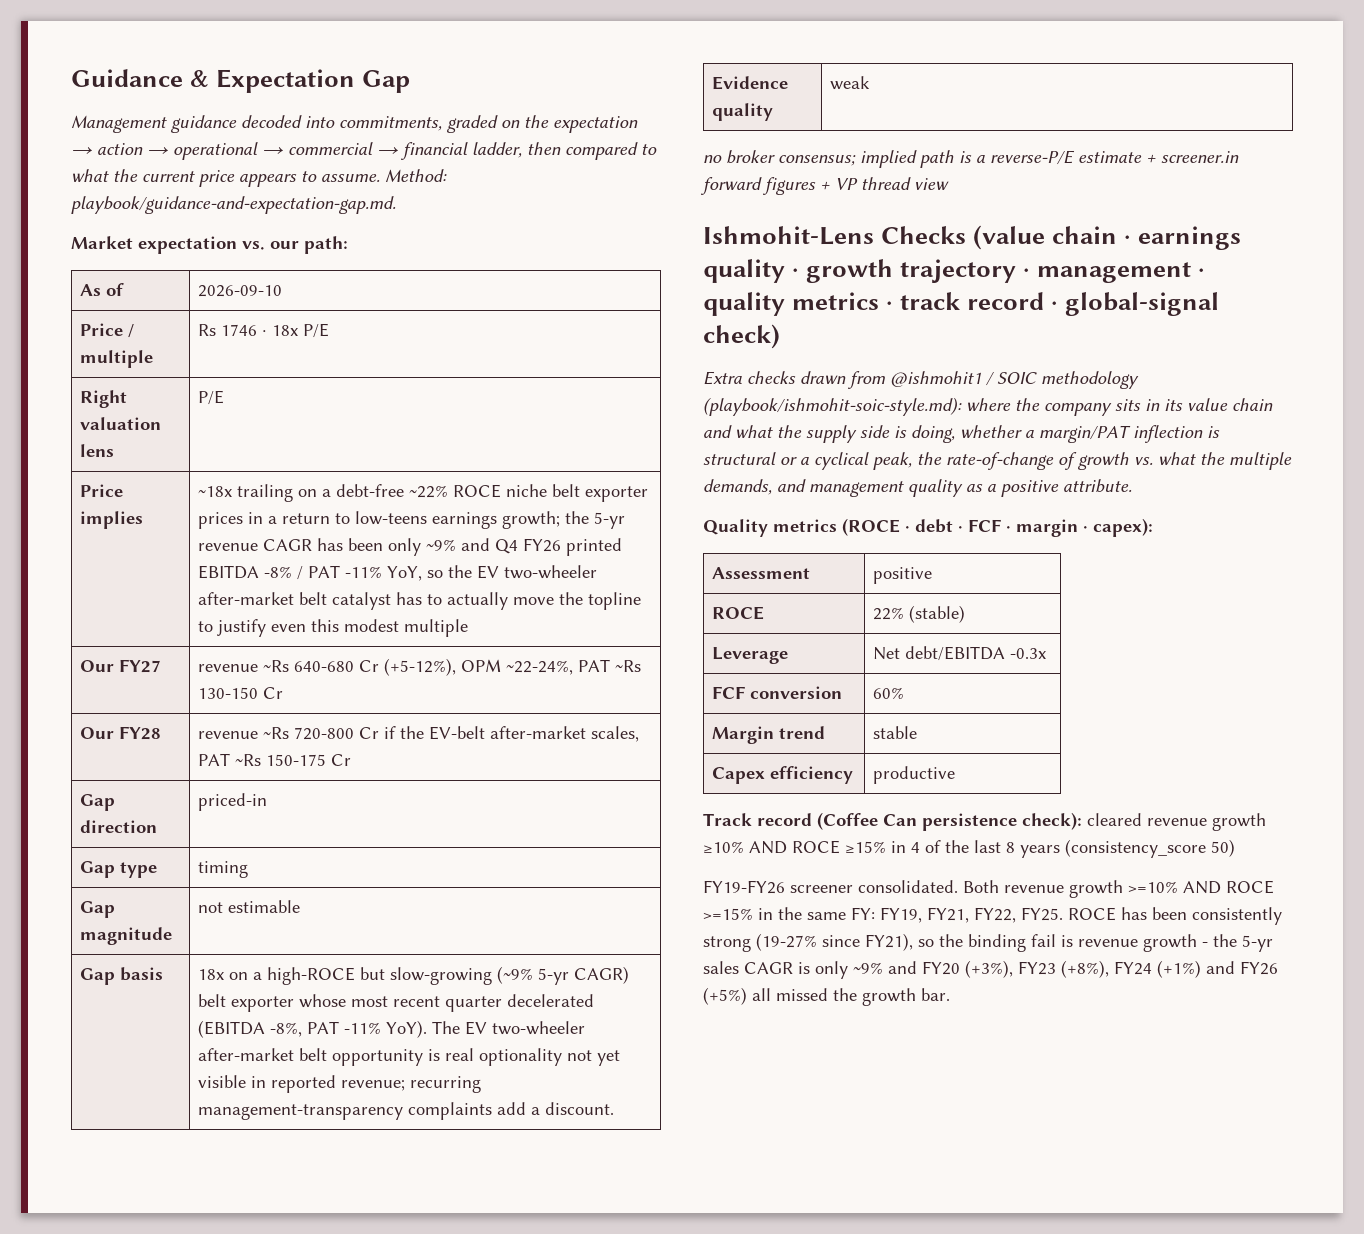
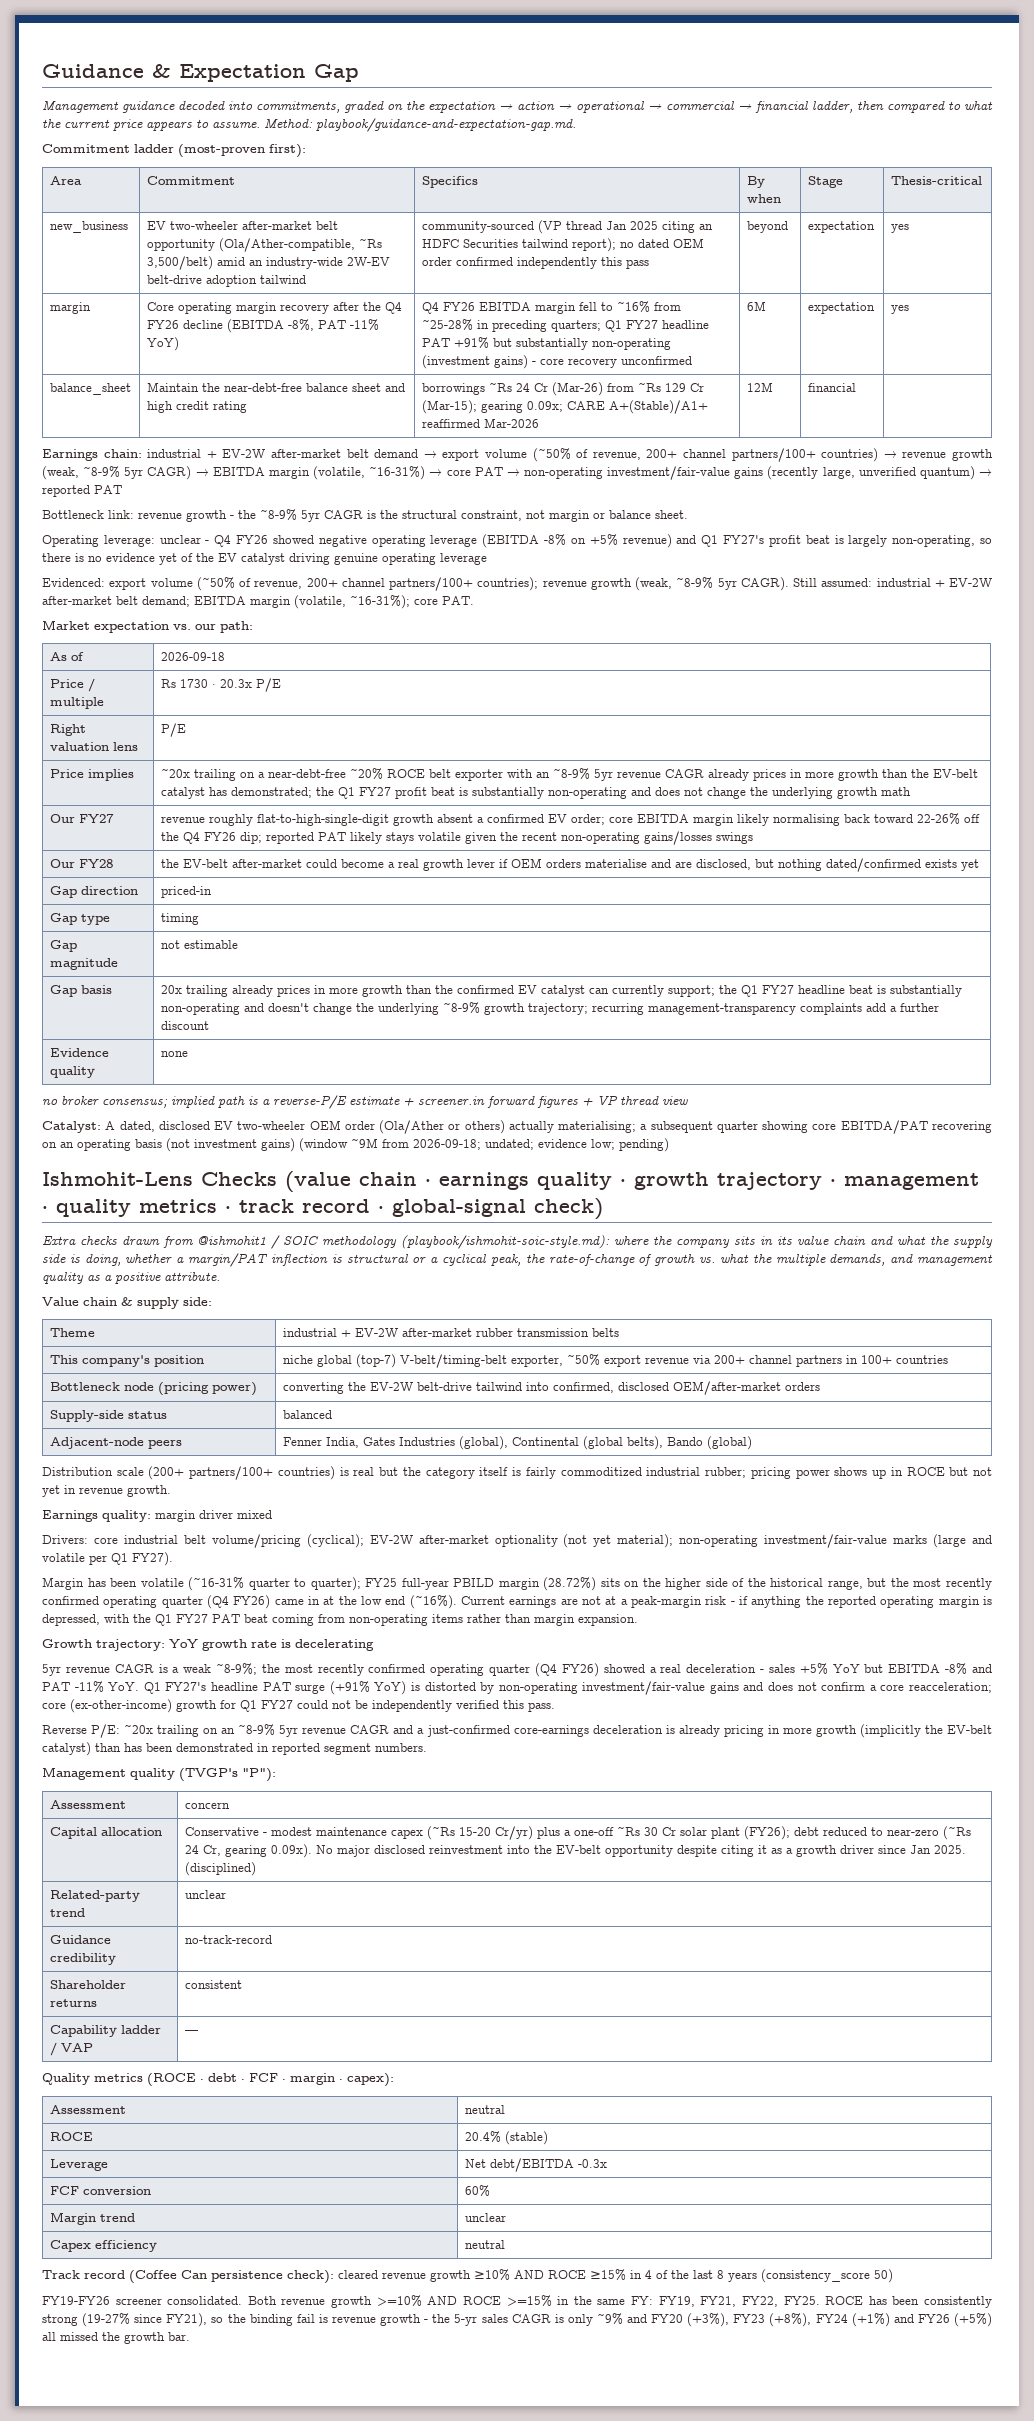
(396, 205) none -> [42,144,306,158] [49,176,82,185] [146,176,235,185] [421,176,478,188] [746,176,765,188] [746,194,781,203] [807,176,843,188] [890,176,982,185] [49,221,128,233] [146,221,338,230] [146,238,382,252] [146,256,390,270] [146,275,306,287] [421,220,713,234] [421,238,704,252] [421,257,649,269] [746,221,788,233] [807,221,875,233] [890,224,909,233] [49,302,91,314] [146,302,402,314] [146,319,379,333] [146,337,179,351] [421,301,681,314] [421,319,709,332] [421,337,671,350] [421,355,692,369] [746,301,766,311] [807,302,875,314] [890,305,909,314] [49,383,131,395] [146,382,405,392] [146,401,247,413] [421,382,704,396] [421,400,708,414] [421,418,539,428] [746,382,773,392] [807,383,856,392] [42,448,994,462] [42,466,992,480] [42,485,122,497] [42,509,688,522] [42,534,993,548] [42,553,487,565] [42,577,992,591] [42,595,474,609] // Commitment ladder (most-proven first): // Area | Commitment | Specifics | By when | Stage | Thesis-critical // new_business | EV two-wheeler after-market belt opportunity (Ola/Ather-compatible, ~Rs 3,500/belt) amid an industry-wide 2W-EV belt-drive adoption tailwind | community-sourced (VP thread Jan 2025 citing an HDFC Securities tailwind report); no dated OEM order confirmed independently this pass | beyond | expectation | yes // margin | Core operating margin recovery after the Q4 FY26 decline (EBITDA -8%, PAT -11% YoY) | Q4 FY26 EBITDA margin fell to ~16% from ~25-28% in preceding quarters; Q1 FY27 headline PAT +91% but substantially non-operating (investment gains) - core recovery unconfirmed | 6M | expectation | yes // balance_sheet | Maintain the near-debt-free balance sheet and high credit rating | borrowings ~Rs 24 Cr (Mar-26) from ~Rs 129 Cr (Mar-15); gearing 0.09x; CARE A+(Stable)/A1+ reaffirmed Mar-2026 | 12M | financial | // Earnings chain: industrial + EV-2W after-market belt demand → export volume (~50% of revenue, 200+ channel partners/100+ countries) → revenue growth (weak, ~8-9% 5yr CAGR) → EBITDA margin (volatile, ~16-31%) → core PAT → non-operating investment/fair-value gains (recently large, unverified quantum) → reported PAT // Bottleneck link: revenue growth - the ~8-9% 5yr CAGR is the structural constraint, not margin or balance sheet. // Operating leverage: unclear - Q4 FY26 showed negative operating leverage (EBITDA -8% on +5% revenue) and Q1 FY27's profit beat is largely non-operating, so there is no evidence yet of the EV catalyst driving genuine operating leverage // Evidenced: export volume (~50% of revenue, 200+ channel partners/100+ countries); revenue growth (weak, ~8-9% 5yr CAGR). Still assumed: industrial + EV-2W after-market belt demand; EBITDA margin (volatile, ~16-31%); core PAT.
[198,285,283,297] 2026-09-10 -> [160,652,225,661] 2026-09-18
[221,324,299,336] 1746 · 18x -> [179,679,252,688] 1730 · 20.3x
[198,486,233,497] ~18x -> [160,768,190,778] ~20x
[336,484,649,502] [198,511,626,529] [198,538,623,556] [198,565,598,581] [198,592,642,610] [198,619,469,637] [80,659,162,673] [198,658,642,676] [198,687,284,699] [80,726,162,740] [198,726,640,742] [198,753,352,766] debt-free ~22% ROCE niche belt exporter prices in a return to low-teens earnings growth; the 5-yr revenue CAGR has been only ~9% and Q4 FY26 printed EBITDA -8% / PAT -11% YoY, so the EV two-wheeler after-market belt catalyst has to actually move the topline to justify even this modest multiple // Our FY27 | revenue ~Rs 640-680 Cr (+5-12%), OPM ~22-24%, PAT ~Rs 130-150 Cr // Our FY28 | revenue ~Rs 720-800 Cr if the EV-belt after-market scales, PAT ~Rs 150-175 Cr -> [267,768,978,781] [160,787,911,799] [49,814,114,823] [160,813,980,826] [160,831,753,845] [49,859,113,868] [160,858,979,872] near-debt-free ~20% ROCE belt exporter with an ~8-9% 5yr revenue CAGR already prices in more growth than the EV-belt catalyst has demonstrated; the Q1 FY27 profit beat is substantially non-operating and does not change the underlying growth math // Our FY27 | revenue roughly flat-to-high-single-digit growth absent a confirmed EV order; core EBITDA margin likely normalising back toward 22-26% off the Q4 FY26 dip; reported PAT likely stays volatile given the recent non-operating gains/losses swings // Our FY28 | the EV-belt after-market could become a real growth lever if OEM orders materialise and are disclosed, but nothing dated/confirmed exists yet
[198,966,630,985] [198,994,595,1012] [198,1020,586,1038] [198,1048,621,1066] [198,1075,406,1093] 18x on a high-ROCE but slow-growing (~9% 5-yr CAGR) belt exporter whose most recent quarter decelerated (EBITDA -8%, PAT -11% YoY). The EV two-wheeler after-market belt opportunity is real optionality not yet visible in reported revenue; -> [160,985,962,997] [160,1002,588,1015] 20x trailing already prices in more growth than the confirmed EV catalyst can currently support; the Q1 FY27 headline beat is substantially non-operating and doesn't change the underlying ~8-9% growth trajectory;
[545,1102,615,1115] discount. -> [899,1003,939,1012] [160,1021,209,1030] further discount
[830,76,871,90] | weak -> [160,1051,188,1057] | none
(949, 184) none -> [42,1120,993,1134] [42,1138,669,1152] // Catalyst: A dated, disclosed EV two-wheeler OEM order (Ola/Ather or others) actually materialising; a subsequent quarter showing core EBITDA/PAT recovering on an operating basis (not investment gains) (window ~9M from 2026-09-18; undated; evidence low; pending)
(1132, 486) none -> [42,1297,212,1309] [49,1328,95,1337] [282,1328,619,1337] [49,1355,204,1367] [282,1354,948,1368] [49,1382,257,1396] [282,1381,820,1395] [49,1410,167,1422] [282,1410,332,1419] [49,1437,182,1449] [282,1436,752,1450] [42,1466,993,1480] [42,1485,171,1497] [42,1510,272,1522] [42,1534,992,1548] [42,1552,173,1566] [42,1577,992,1591] [42,1595,993,1609] [42,1614,638,1626] [42,1639,374,1651] [42,1663,992,1677] [42,1681,993,1695] [42,1699,555,1713] [42,1724,993,1738] [42,1742,427,1756] [42,1767,276,1782] [49,1800,126,1809] [184,1802,230,1809] [49,1827,162,1839] [184,1826,971,1840] [184,1844,966,1858] [184,1862,256,1876] [49,1890,140,1902] [49,1908,85,1917] [184,1890,226,1899] [49,1935,111,1944] [49,1953,116,1965] [184,1935,272,1944] [49,1980,126,1989] [49,1999,97,2007] [184,1980,242,1989] [49,2025,161,2037] [49,2042,93,2056] [184,2030,198,2034] // Value chain & supply side: // Theme | industrial + EV-2W after-market rubber transmission belts // This company's position | niche global (top-7) V-belt/timing-belt exporter, ~50% export revenue via 200+ channel partners in 100+ countries // Bottleneck node (pricing power) | converting the EV-2W belt-drive tailwind into confirmed, disclosed OEM/after-market orders // Supply-side status | balanced // Adjacent-node peers | Fenner India, Gates Industries (global), Continental (global belts), Bando (global) // Distribution scale (200+ partners/100+ countries) is real but the category itself is fairly commoditized industrial rubber; pricing power shows up in ROCE but not yet in revenue growth. // Earnings quality: margin driver mixed // Drivers: core industrial belt volume/pricing (cyclical); EV-2W after-market optionality (not yet material); non-operating investment/fair-value marks (large and volatile per Q1 FY27). // Margin has been volatile (~16-31% quarter to quarter); FY25 full-year PBILD margin (28.72%) sits on the higher side of the historical range, but the most recently confirmed operating quarter (Q4 FY26) came in at the low end (~16%). Current earnings are not at a peak-margin risk - if anything the reported operating margin is depressed, with the Q1 FY27 PAT beat coming from non-operating items rather than margin expansion. // Growth trajectory: YoY growth rate is decelerating // 5yr revenue CAGR is a weak ~8-9%; the most recently confirmed operating quarter (Q4 FY26) showed a real deceleration - sales +5% YoY but EBITDA -8% and PAT -11% YoY. Q1 FY27's headline PAT surge (+91% YoY) is distorted by non-operating investment/fair-value gains and does not confirm a core reacceleration; core (ex-other-income) growth for Q1 FY27 could not be independently verified this pass. // Reverse P/E: ~20x trailing on an ~8-9% 5yr revenue CAGR and a just-confirmed core-earnings deceleration is already pricing in more growth (implicitly the EV-belt catalyst) than has been demonstrated in reported segment numbers. // Management quality (TVGP's "P"): // Assessment | concern // Capital allocation | Conservative - modest maintenance capex (~Rs 15-20 Cr/yr) plus a one-off ~Rs 30 Cr solar plant (FY26); debt reduced to near-zero (~Rs 24 Cr, gearing 0.09x). No major disclosed reinvestment into the EV-belt opportunity despite citing it as a growth driver since Jan 2025. (disciplined) // Related-party trend | unclear // Guidance credibility | no-track-record // Shareholder returns | consistent // Capability ladder / VAP | —
[873,567,933,584] positive -> [464,2105,505,2114] neutral
[873,607,905,620] 22% -> [464,2131,501,2143] 20.4%
[873,726,918,739] stable -> [464,2213,506,2222] unclear
[873,766,956,784] productive -> [464,2240,505,2249] neutral

